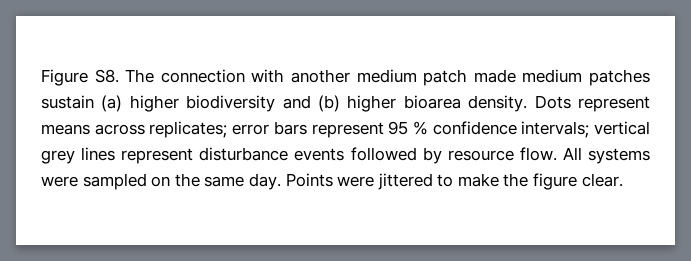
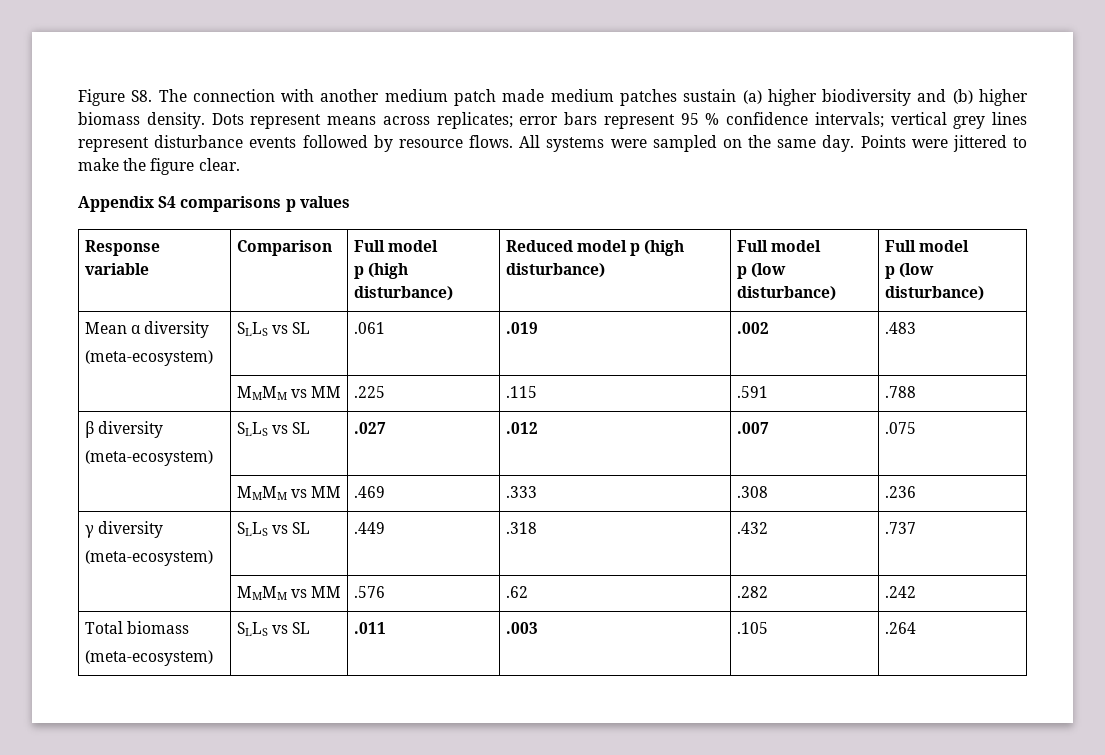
[403,95,461,109] bioarea -> [78,112,140,125] biomass
[519,147,557,161] flow. -> [469,135,513,148] flows.
(623, 180) none -> [78,196,350,212] [84,240,160,256] [84,263,149,275] [236,240,332,256] [353,240,438,252] [353,263,408,279] [353,286,453,301] [505,240,685,256] [505,263,605,278] [736,240,821,252] [736,263,786,279] [736,286,836,301] [884,240,969,252] [884,263,934,279] [884,286,984,301] [84,321,210,338] [84,350,213,366] [236,322,311,336] [353,322,385,334] [505,322,538,334] [736,322,769,334] [884,322,916,334] [236,386,342,400] [353,386,385,398] [505,386,537,398] [736,386,768,398] [884,386,916,398] [84,421,163,438] [84,450,213,466] [236,422,311,436] [353,422,386,434] [505,422,538,434] [736,422,769,434] [884,422,916,434] [236,486,342,500] [353,486,385,498] [505,486,537,498] [736,486,768,498] [884,486,916,498] [84,521,163,538] [84,550,213,566] [236,522,311,536] [353,522,385,534] [505,522,537,534] [736,522,768,534] [884,522,916,534] [236,586,342,600] [353,586,385,598] [505,586,528,598] [736,586,768,598] [884,586,916,598] [84,621,189,634] [84,650,213,666] [236,622,311,636] [353,622,386,634] [505,622,538,634] [736,622,768,634] [884,622,916,634] // Appendix S4 comparisons p values // Response variable | Comparison | Full model // p (high disturbance) | Reduced model p (high disturbance) | Full model // p (low disturbance) | Full model // p (low disturbance) // Mean α diversity // (meta-ecosystem) | SLLS vs SL | .061 | .019 | .002 | .483 // | MMMM vs MM | .225 | .115 | .591 | .788 // β diversity // (meta-ecosystem) | SLLS vs SL | .027 | .012 | .007 | .075 // | MMMM vs MM | .469 | .333 | .308 | .236 // γ diversity // (meta-ecosystem) | SLLS vs SL | .449 | .318 | .432 | .737 // | MMMM vs MM | .576 | .62 | .282 | .242 // Total biomass // (meta-ecosystem) | SLLS vs SL | .011 | .003 | .105 | .264

